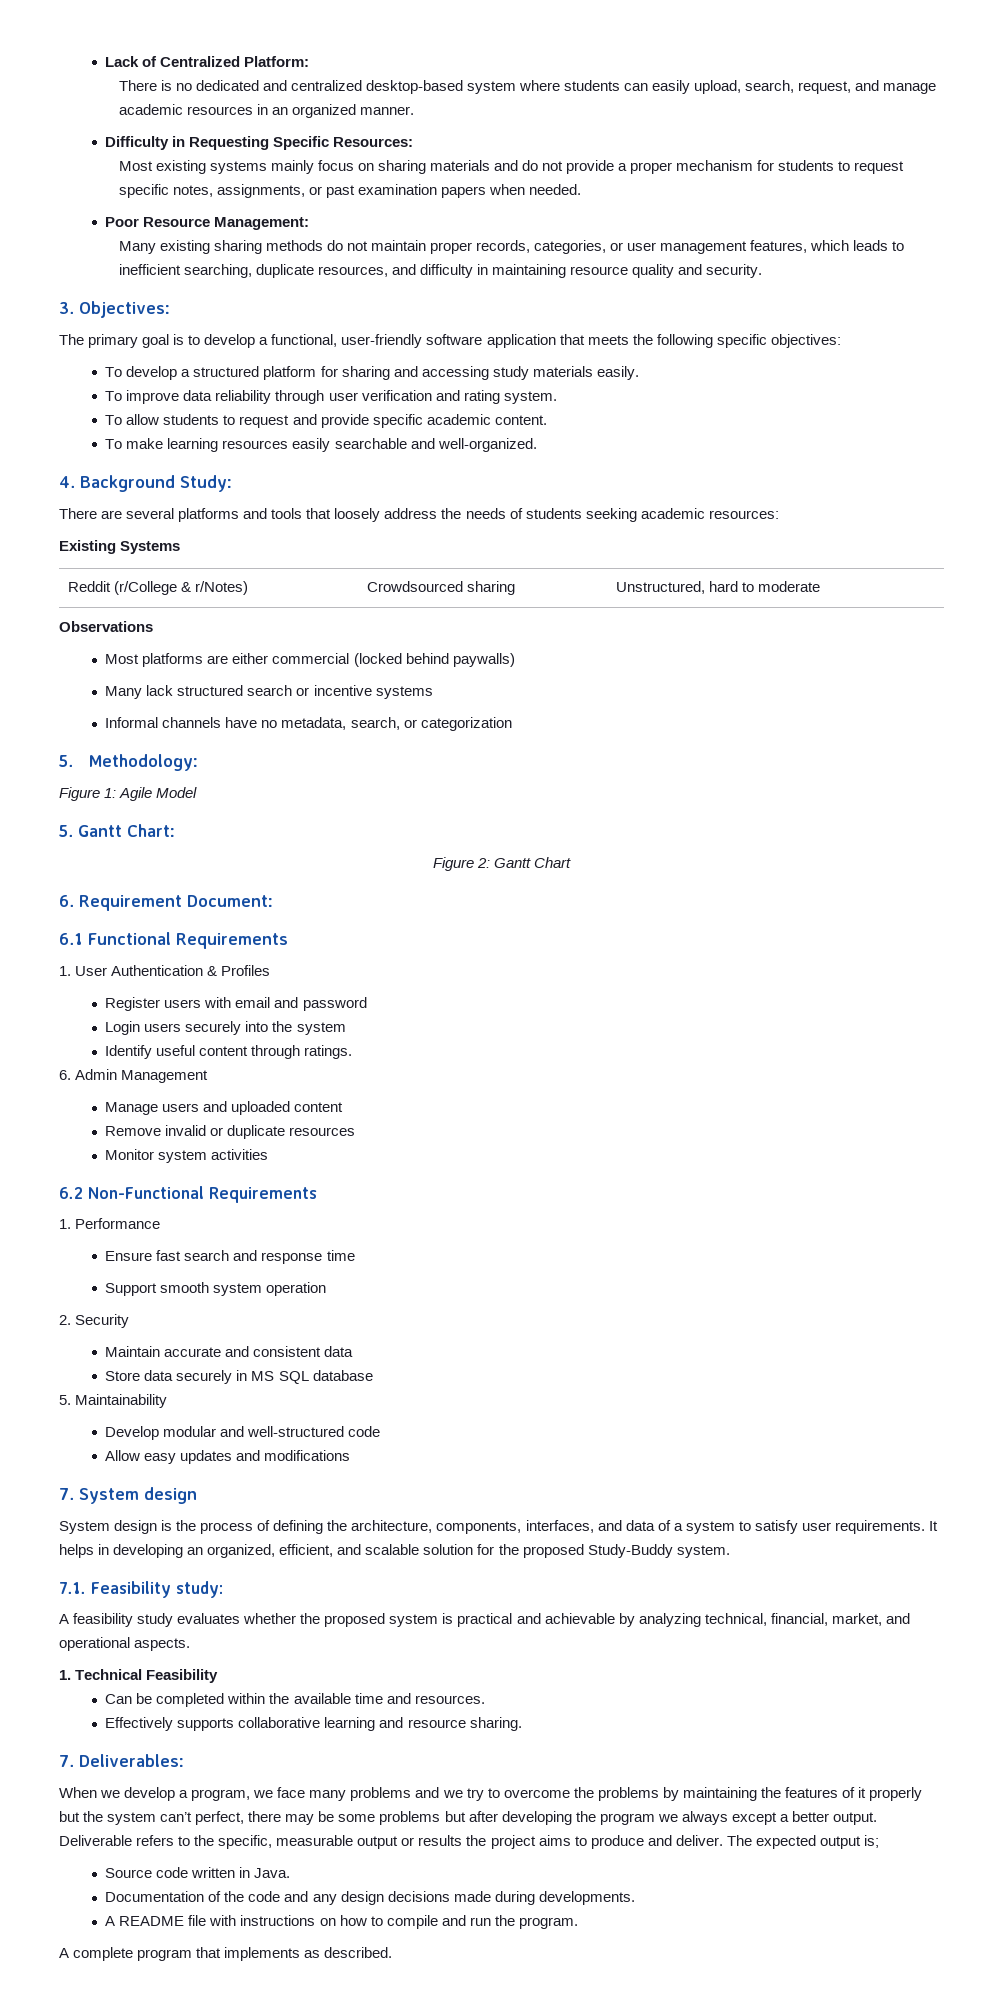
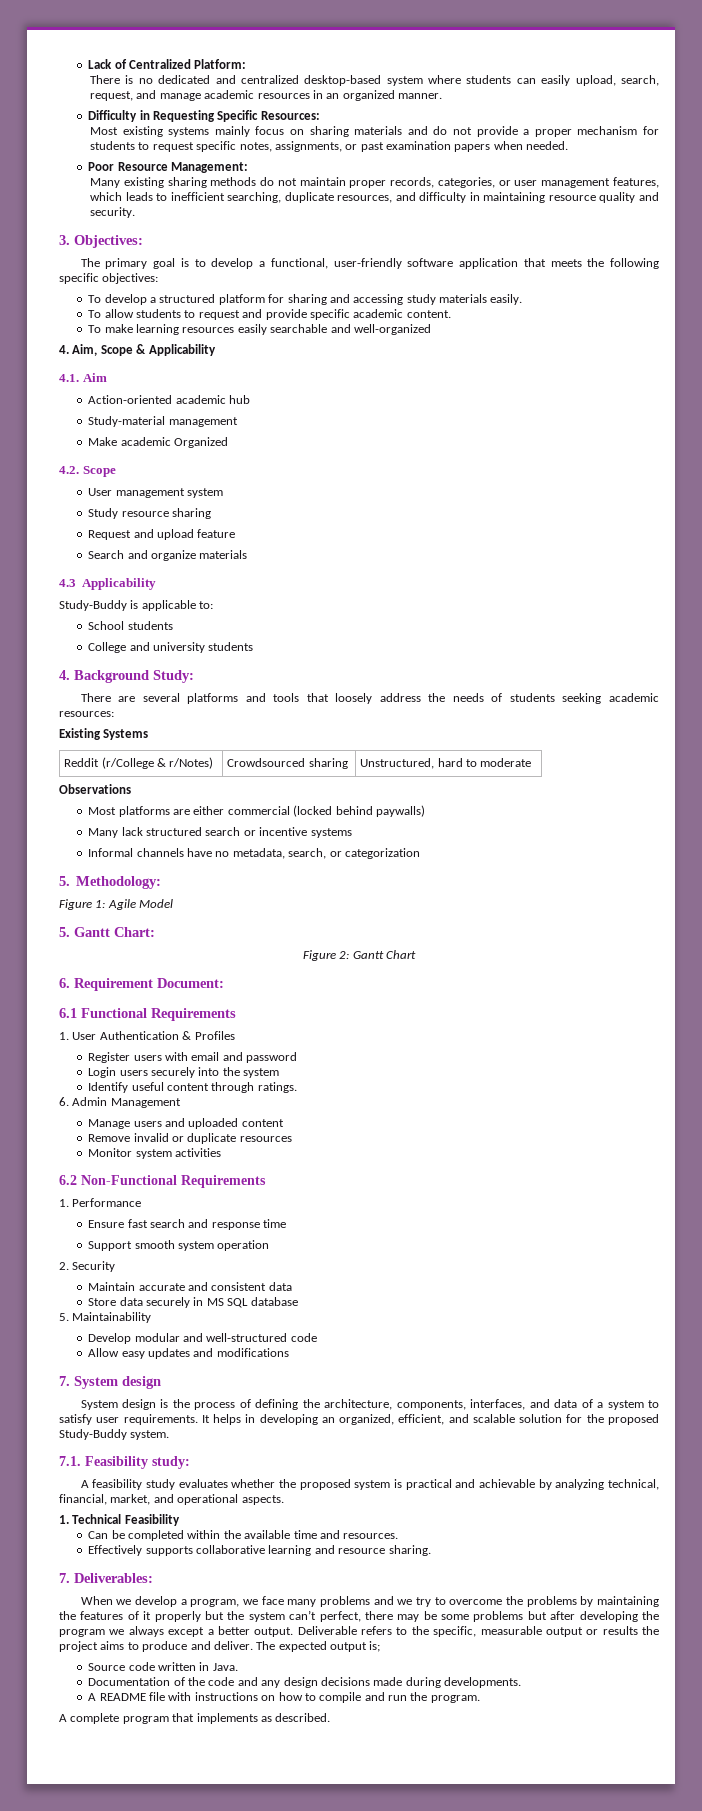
[105,390,557,404] // To improve data reliability through user verification and rating system. -> (523, 299) none
[437,438,537,452] well-organized. -> [353,324,431,335] [59,344,216,356] [59,373,107,382] [88,395,251,404] [88,416,238,427] [88,437,229,448] [59,466,116,477] [88,488,224,498] [88,508,212,519] [88,529,236,540] [88,550,248,561] [59,578,157,590] [59,600,214,611] [88,621,173,630] [88,642,254,653] well-organized // 4. Aim, Scope & Applicability // 4.1. Aim // Action-oriented academic hub // Study-material management // Make academic Organized // 4.2. Scope // User management system // Study resource sharing // Request and upload feature // Search and organize materials // 4.3 Applicability // Study-Buddy is applicable to: // School students // College and university students

